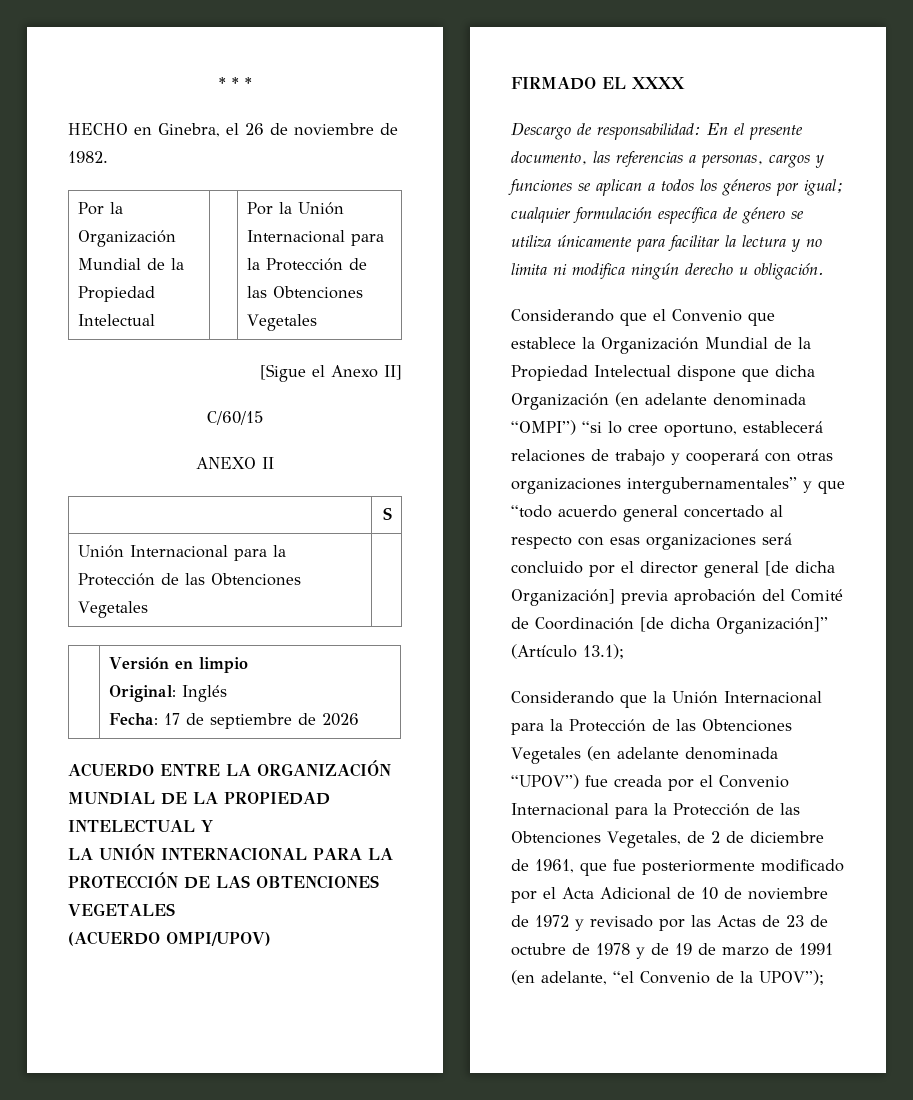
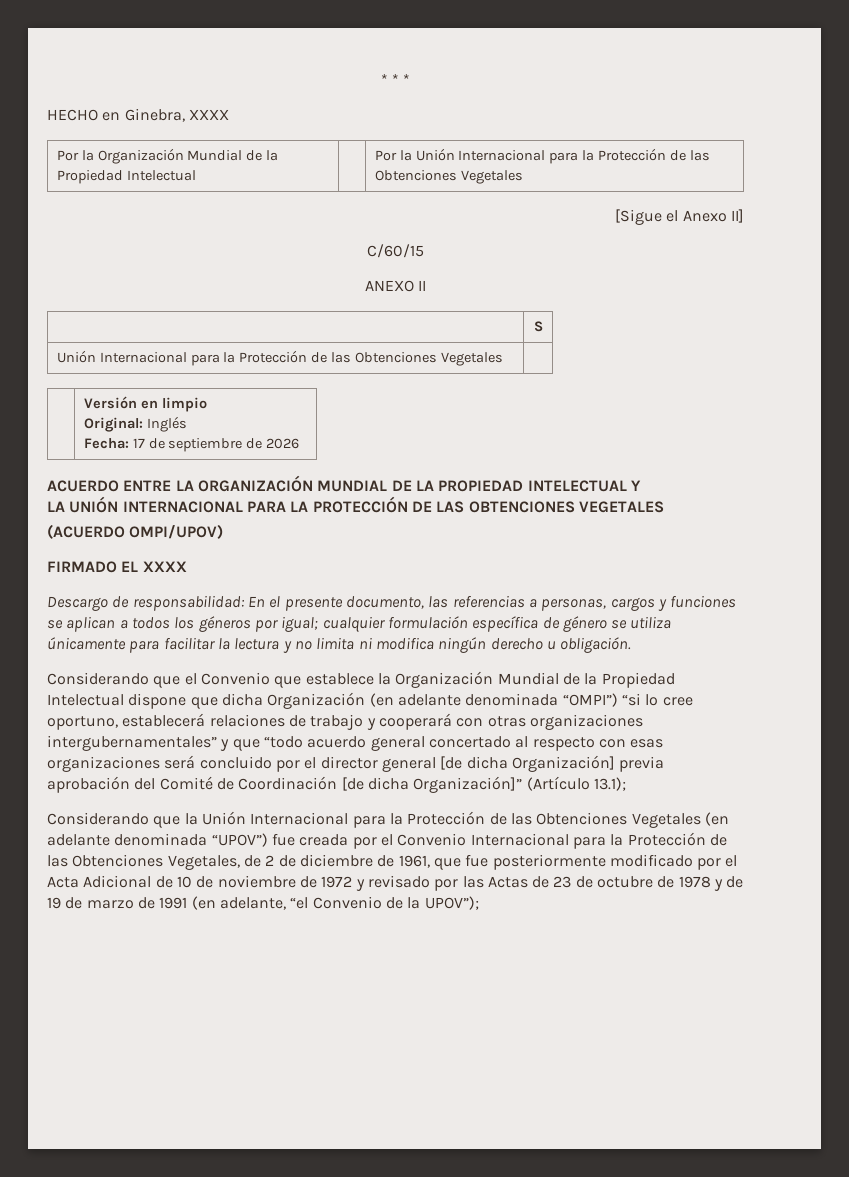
[226,123,398,136] [68,151,108,163] el 26 de noviembre de 1982. -> [188,109,229,120] XXXX

